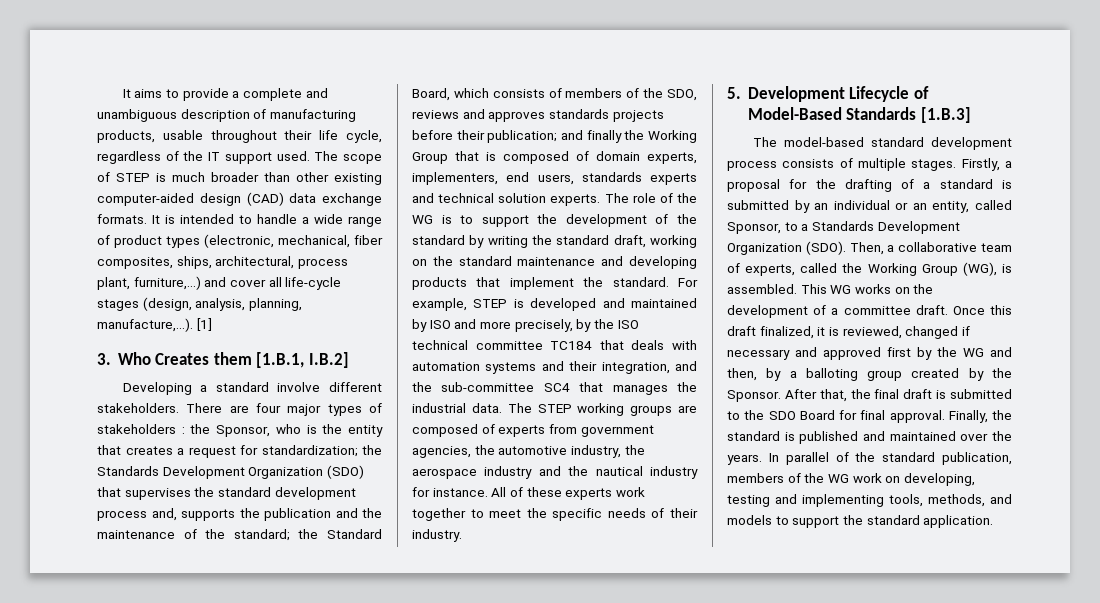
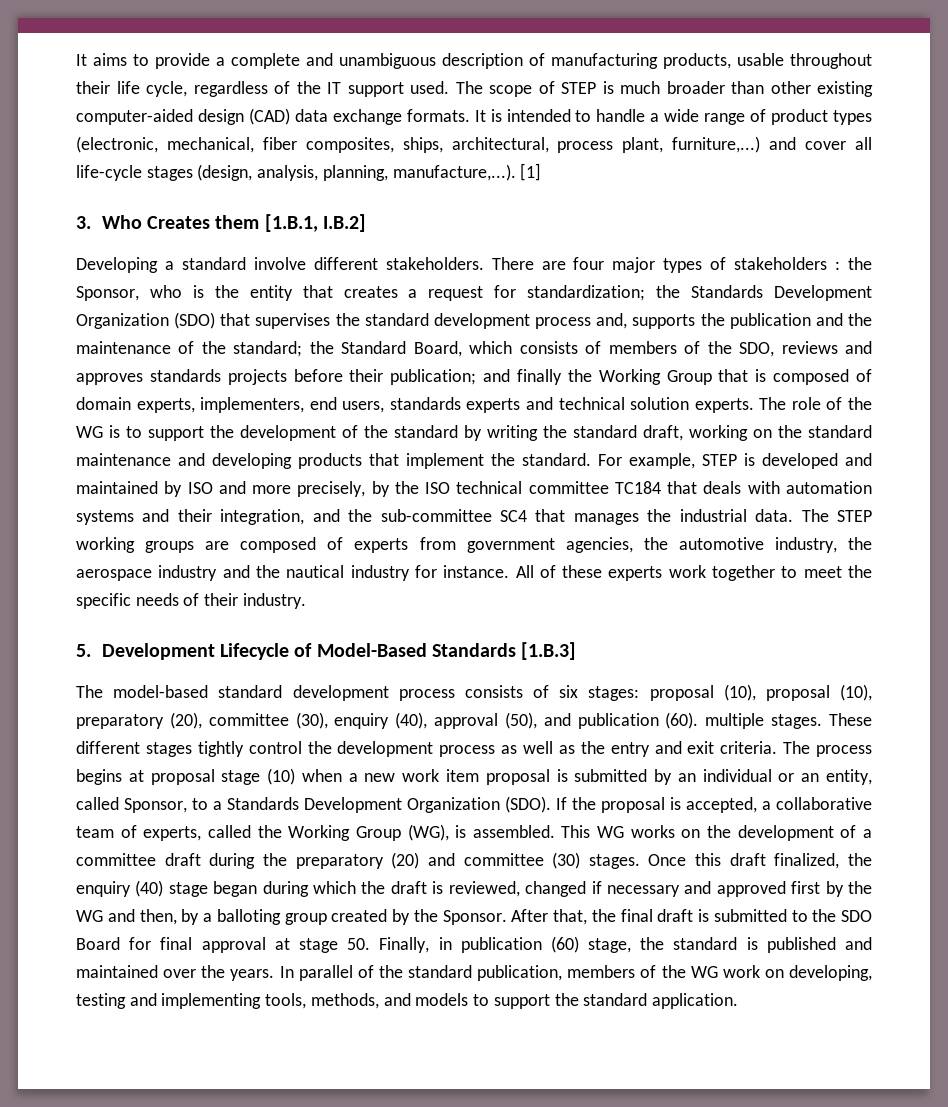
[858,158,1012,171] [727,179,993,192] multiple stages. Firstly, a proposal for the drafting of a standard -> [559,684,872,701] [76,712,872,729] [76,741,872,757] [76,768,550,785] six stages: proposal (10), proposal (10), preparatory (20), committee (30), enquiry (40), approval (50), and publication (60). multiple stages. These different stages tightly control the development process as well as the entry and exit criteria. The process begins at proposal stage (10) when a new work item proposal
[849,242,884,255] Then, -> [556,797,757,813] If the proposal is accepted,
[915,305,1012,315] [727,326,826,339] draft. Once this draft finalized, it -> [164,852,872,869] [76,880,427,897] draft during the preparatory (20) and committee (30) stages. Once this draft finalized, the enquiry (40) stage began during which the draft
[889,410,988,423] approval. Finally, -> [201,936,632,953] approval at stage 50. Finally, in publication (60) stage,

